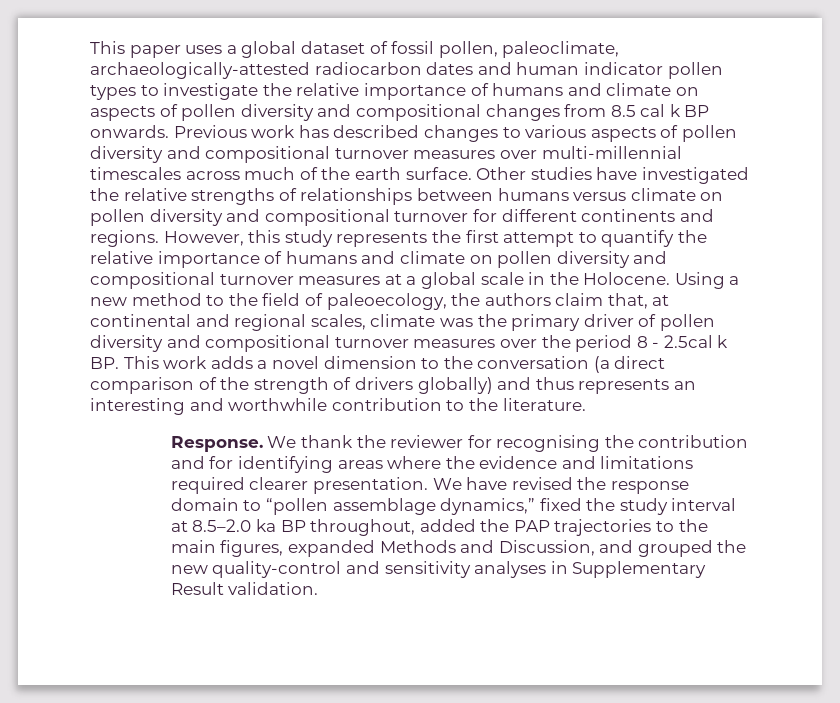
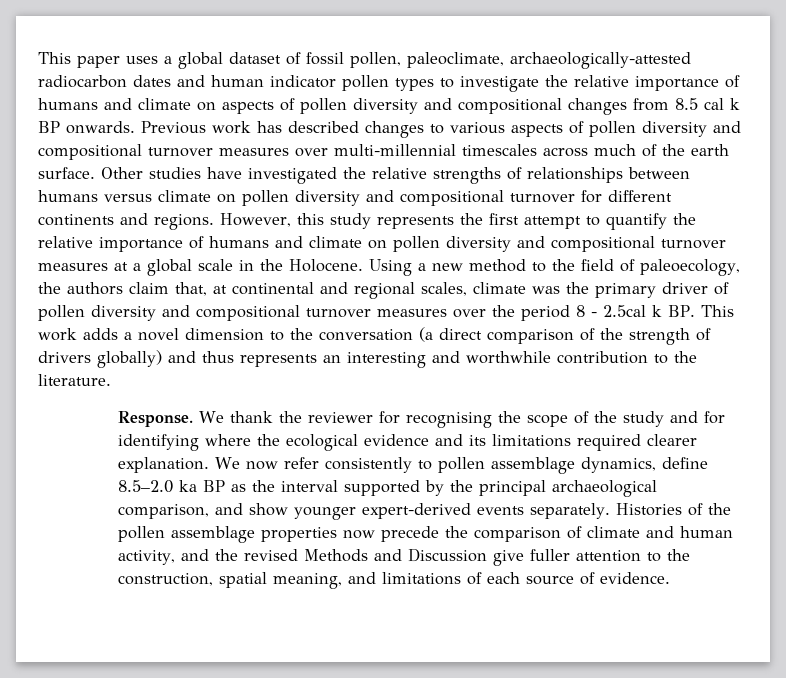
[638,435,749,448] contribution -> [527,411,665,427] scope of the study
[337,460,383,469] areas -> (200, 442) none
(475, 462) none -> [286,434,359,451] ecological
(596, 462) none -> [469,435,487,446] its
[312,477,689,494] [170,498,737,515] [170,519,708,536] [170,540,747,557] [170,561,707,578] [170,582,319,595] presentation. We have revised the response domain to “pollen assemblage dynamics,” fixed the study interval at 8.5–2.0 ka BP throughout, added the PAP trajectories to the main figures, expanded Methods and Discussion, and grouped the new quality-control and sensitivity analyses in Supplementary Result validation. -> [118,457,709,474] [118,480,658,497] [118,503,732,520] [118,526,734,543] [118,548,691,566] [118,572,671,589] explanation. We now refer consistently to pollen assemblage dynamics, define 8.5–2.0 ka BP as the interval supported by the principal archaeological comparison, and show younger expert-derived events separately. Histories of the pollen assemblage properties now precede the comparison of climate and human activity, and the revised Methods and Discussion give fuller attention to the construction, spatial meaning, and limitations of each source of evidence.

